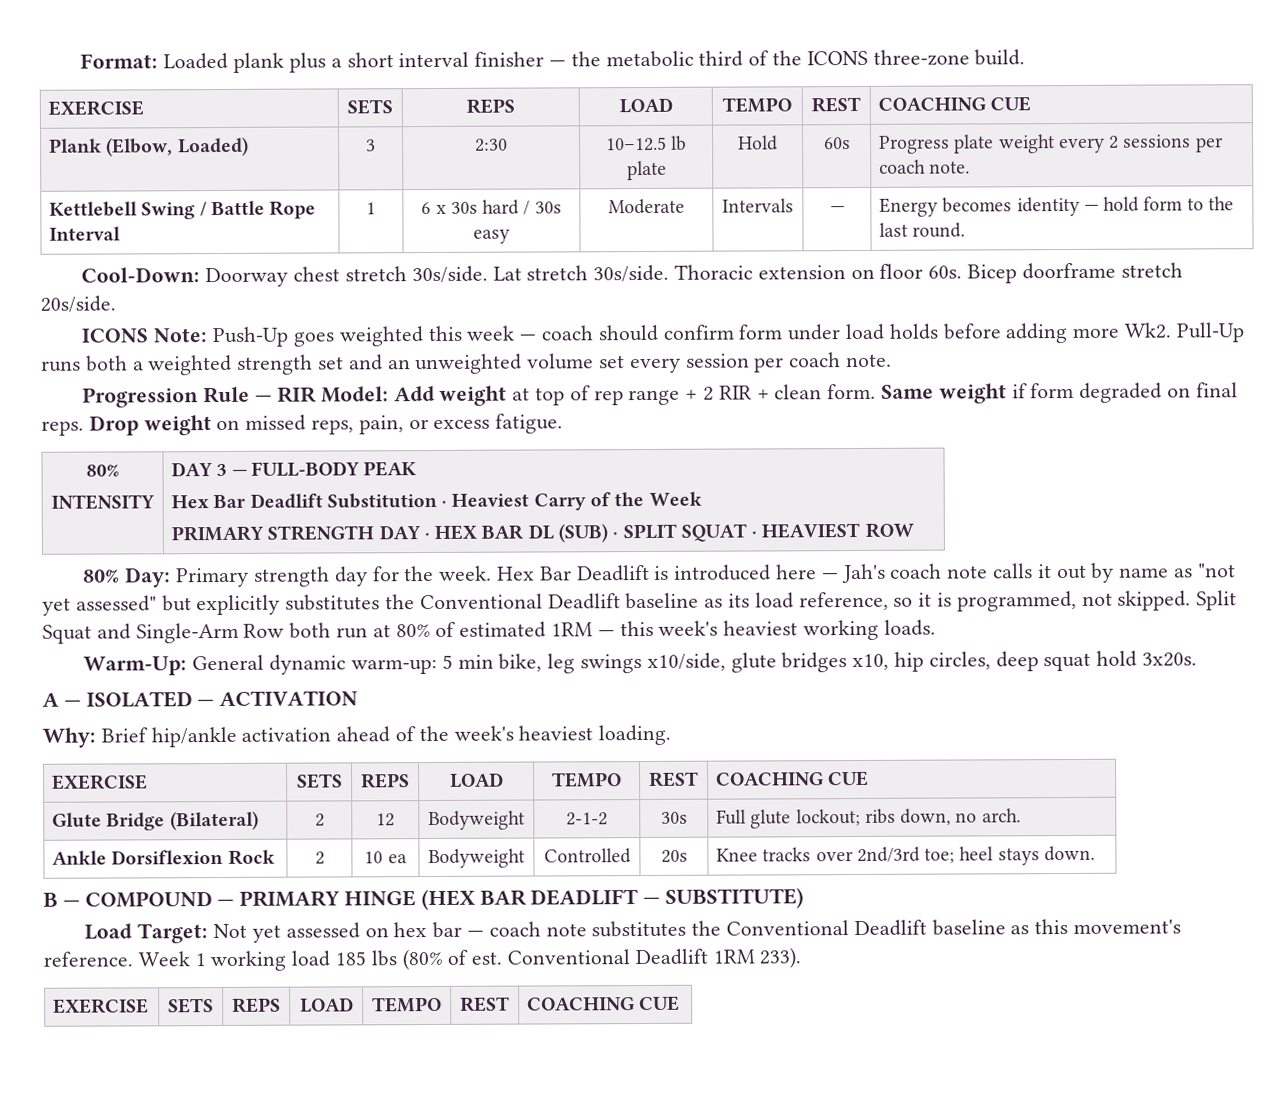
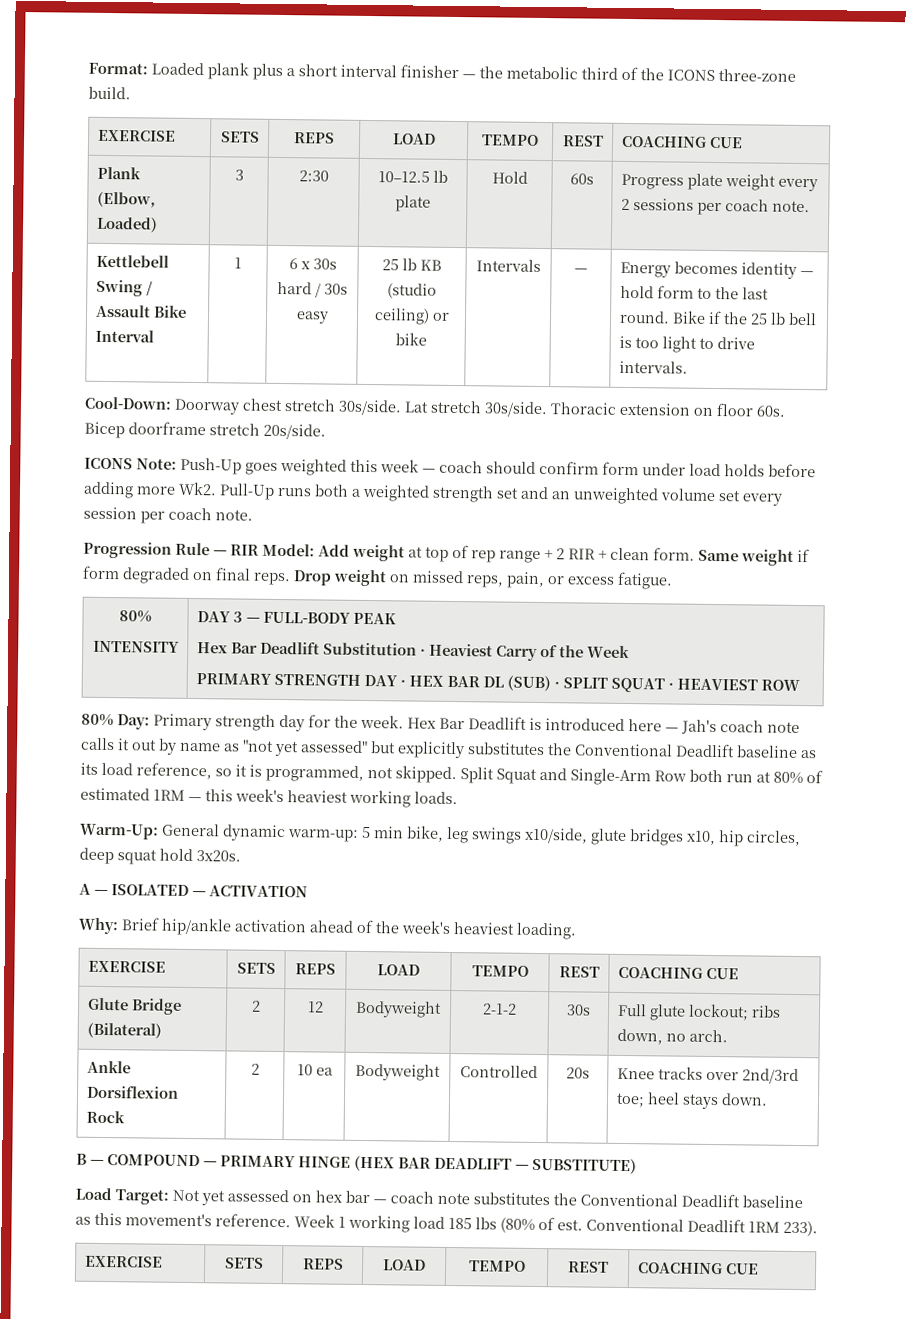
[210,200,317,219] Battle Rope -> [94,304,187,318] Assault Bike
[608,198,685,215] Moderate -> [382,258,442,271] [387,283,437,299] [373,308,450,325] [395,332,427,346] 25 lb KB (studio ceiling) or bike
(966, 230) none -> [671,310,817,326] [618,335,755,353] [618,360,688,374] Bike if the 25 lb bell is too light to drive intervals.

